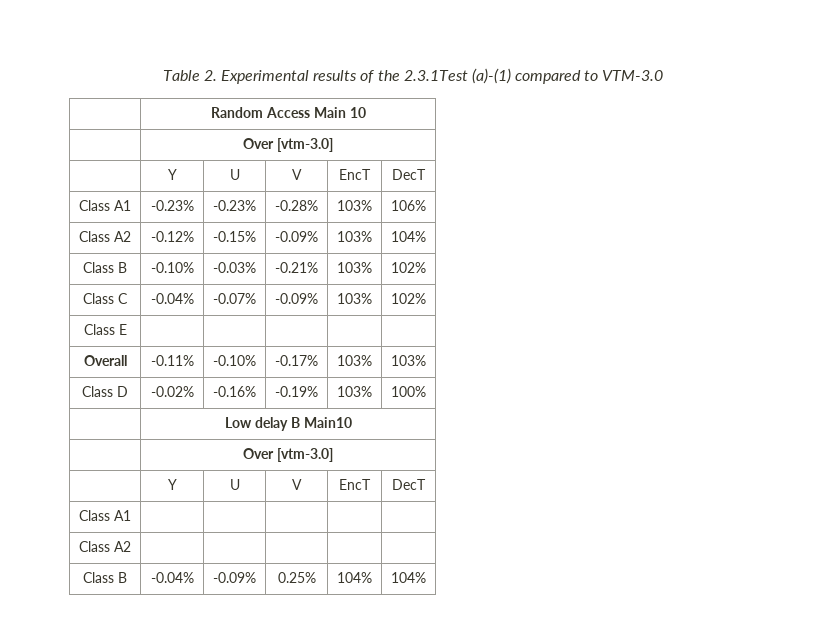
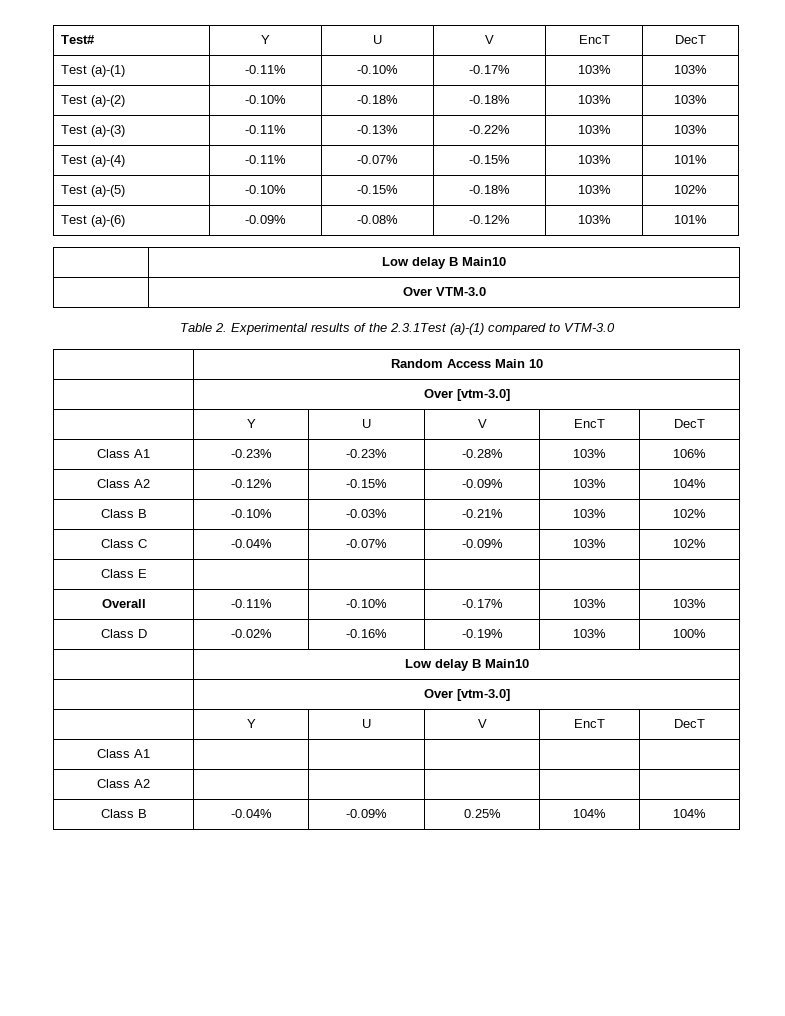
(162, 75) none -> [61,35,96,44] [261,35,270,44] [373,35,382,44] [485,35,494,44] [578,35,610,44] [675,35,706,44] [61,65,126,77] [245,65,286,74] [357,65,398,74] [469,65,510,74] [577,65,611,74] [674,65,707,74] [61,95,126,107] [245,95,286,104] [357,95,398,104] [469,95,510,104] [577,95,611,104] [674,95,707,104] [61,125,126,137] [245,125,286,134] [357,125,398,134] [469,125,510,134] [577,125,611,134] [674,125,707,134] [61,155,126,167] [245,155,286,164] [357,155,398,164] [469,155,510,164] [577,155,611,164] [674,155,707,164] [61,185,126,197] [245,185,286,194] [357,185,398,194] [469,185,510,194] [577,185,611,194] [674,185,707,194] [61,215,126,227] [245,215,286,224] [357,215,398,224] [469,215,510,224] [577,215,611,224] [674,215,707,224] [382,257,506,269] [402,287,486,296] Test# | Y | U | V | EncT | DecT // Test (a)-(1) | -0.11% | -0.10% | -0.17% | 103% | 103% // Test (a)-(2) | -0.10% | -0.18% | -0.18% | 103% | 103% // Test (a)-(3) | -0.11% | -0.13% | -0.22% | 103% | 103% // Test (a)-(4) | -0.11% | -0.07% | -0.15% | 103% | 101% // Test (a)-(5) | -0.10% | -0.15% | -0.18% | 103% | 102% // Test (a)-(6) | -0.09% | -0.08% | -0.12% | 103% | 101% // | Low delay B Main10 // | Over VTM-3.0 //

